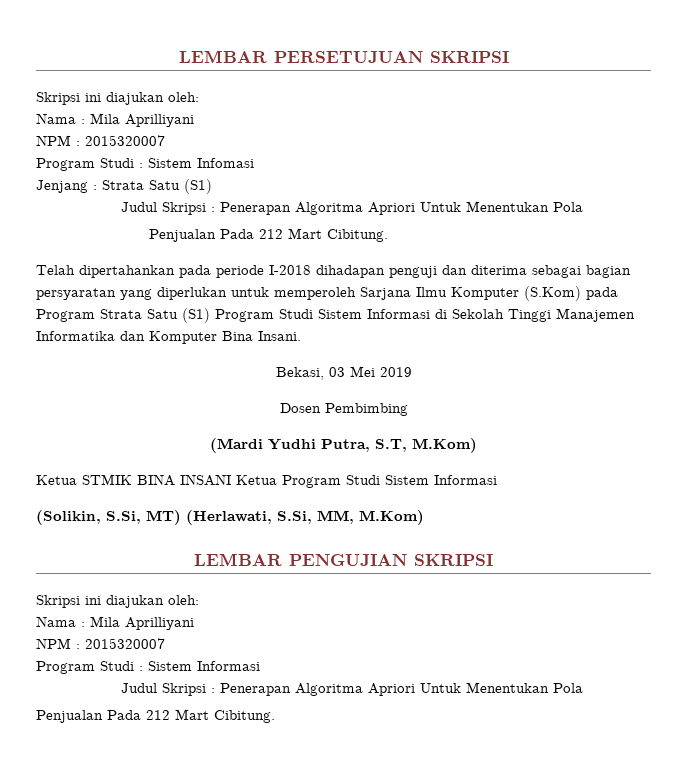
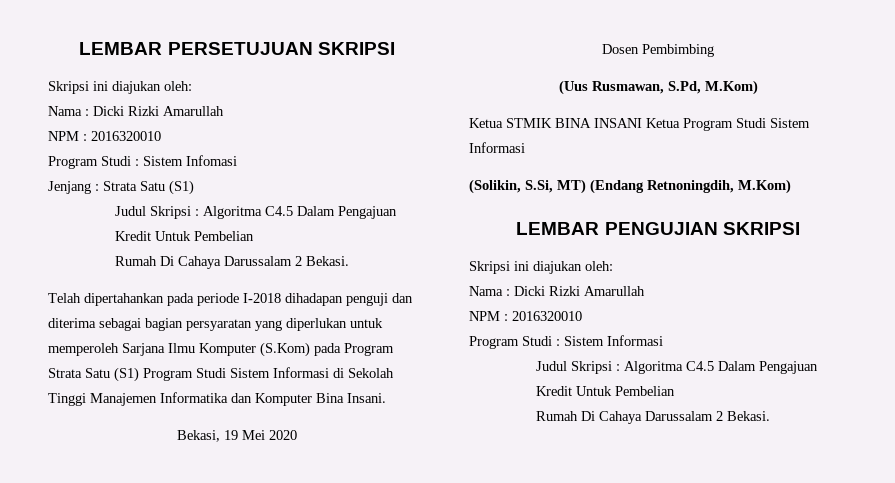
[90,113,194,127] [36,135,165,146] Mila Aprilliyani // NPM : 2015320007 -> [93,106,224,116] [48,131,161,141] Dicki Rizki Amarullah // NPM : 2016320010
[219,201,583,215] [149,228,389,242] Penerapan Algoritma Apriori Untuk Menentukan Pola // Penjualan Pada 212 Mart Cibitung. -> [202,206,397,219] [114,231,254,241] [114,256,349,269] Algoritma C4.5 Dalam Pengajuan Kredit Untuk Pembelian // Rumah Di Cahaya Darussalam 2 Bekasi.
[328,366,412,377] 03 Mei 2019 -> [224,430,297,440] 19 Mei 2020
[210,438,407,453] (Mardi Yudhi Putra, S.T, -> [558,80,701,95] (Uus Rusmawan, S.Pd,
[186,510,354,525] (Herlawati, S.Si, MM, -> [590,179,734,194] (Endang Retnoningdih,
[90,616,194,630] [36,638,165,649] Mila Aprilliyani // NPM : 2015320007 -> [514,286,645,296] [469,311,582,321] Dicki Rizki Amarullah // NPM : 2016320010
[219,682,583,696] [36,709,275,723] Penerapan Algoritma Apriori Untuk Menentukan Pola // Penjualan Pada 212 Mart Cibitung. -> [623,361,818,374] [535,386,675,396] [535,411,770,424] Algoritma C4.5 Dalam Pengajuan Kredit Untuk Pembelian // Rumah Di Cahaya Darussalam 2 Bekasi.

